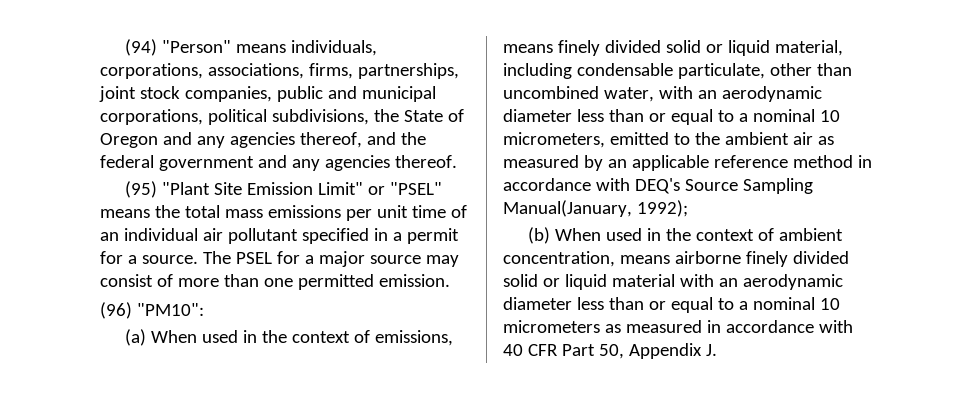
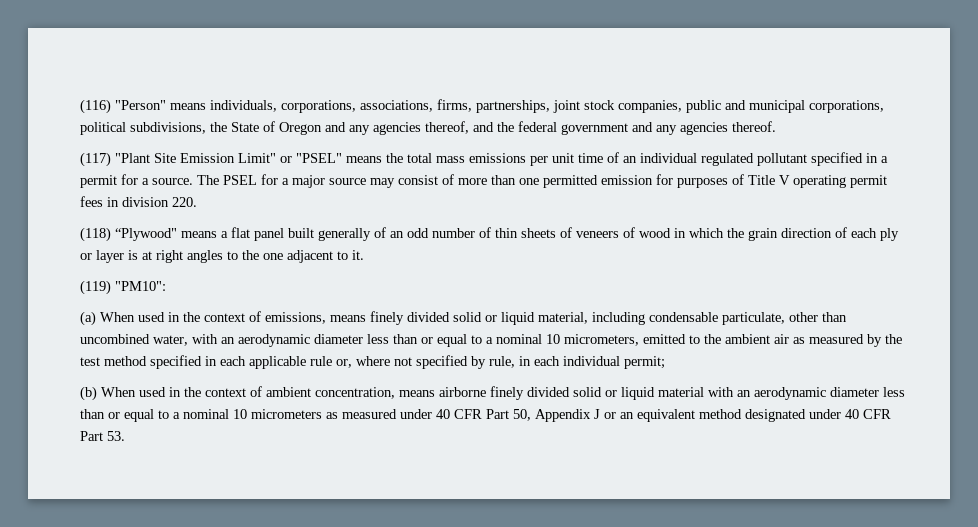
[124,39,157,56] (94) -> [80,99,111,114] (116)
[124,181,157,198] (95) -> [80,152,111,167] (117)
[202,228,223,241] air -> [701,153,754,166] regulated
[378,274,450,287] [100,302,132,319] emission. // (96) -> [601,174,887,188] [80,196,197,207] [80,227,899,242] [80,250,364,263] [80,280,111,295] emission for purposes of Title V operating permit fees in division 220. // (118) “Plywood" means a flat panel built generally of an odd number of thin sheets of veneers of wood in which the grain direction of each ply or layer is at right angles to the one adjacent to it. // (119)
[607,155,872,171] [503,178,813,194] [503,200,688,217] an applicable reference method in accordance with DEQ's Source Sampling Manual(January, 1992); -> [885,334,902,344] [80,355,665,369] the test method specified in each applicable rule or, where not specified by rule, in each individual permit;
[706,320,853,333] in accordance with -> [400,409,432,419] under
[705,344,717,356] J. -> [594,409,891,422] [80,431,125,441] J or an equivalent method designated under 40 CFR Part 53.

